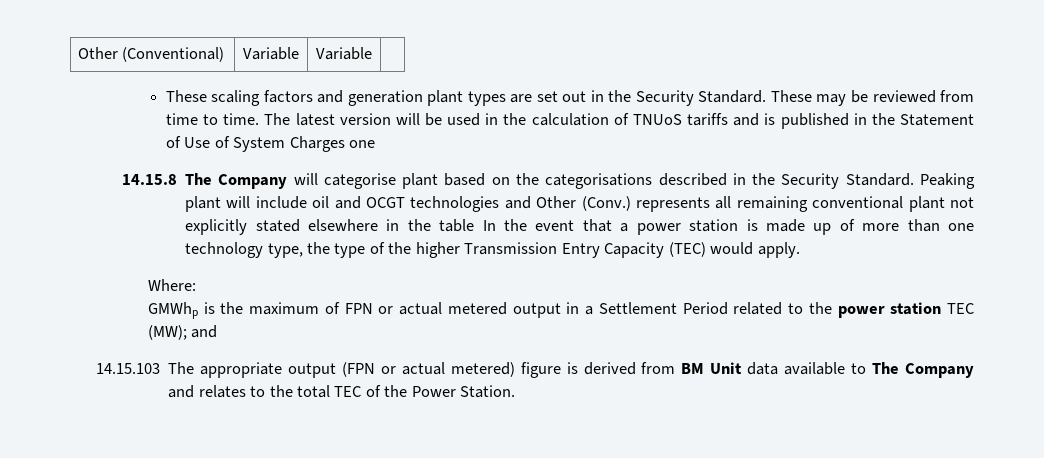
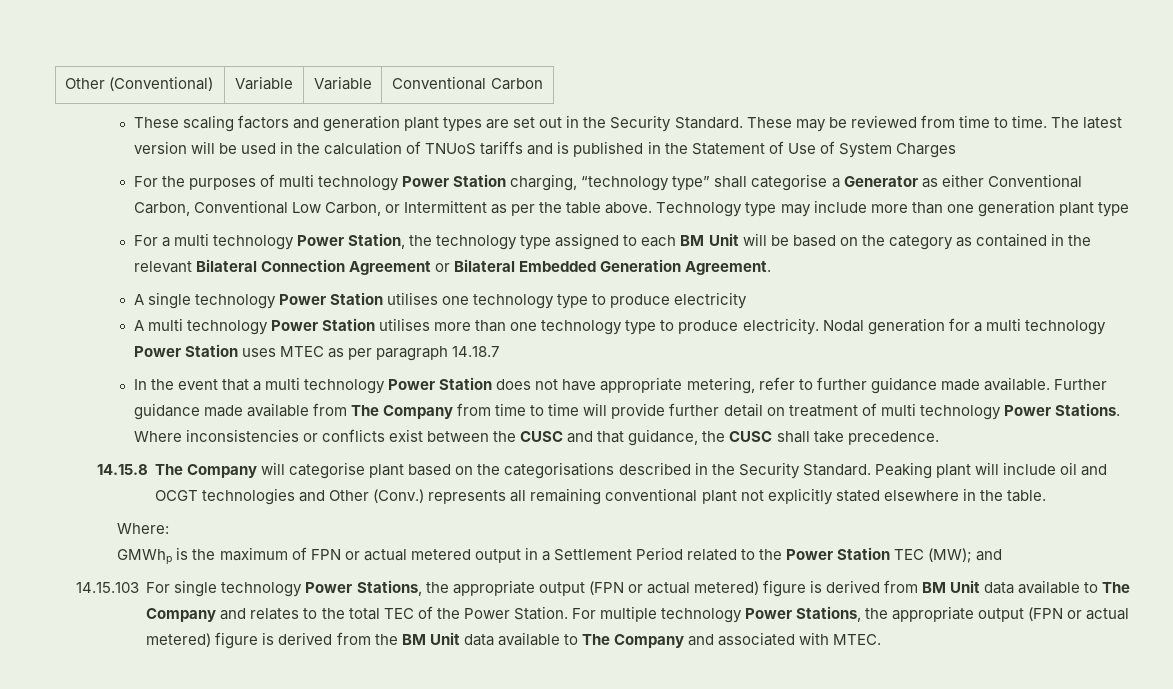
(372, 53) none -> [392,76,543,90] Conventional Carbon
[349,140,376,148] one -> [133,174,1082,191] [133,200,1129,217] [133,233,1092,250] [133,259,772,275] [133,292,748,309] [133,318,1106,335] [133,344,500,361] [133,377,1107,394] [133,403,1120,420] [133,429,939,446] // For the purposes of multi technology Power Station charging, “technology type” shall categorise a Generator as either Conventional Carbon, Conventional Low Carbon, or Intermittent as per the table above. Technology type may include more than one generation plant type // For a multi technology Power Station, the technology type assigned to each BM Unit will be based on the category as contained in the relevant Bilateral Connection Agreement or Bilateral Embedded Generation Agreement. // A single technology Power Station utilises one technology type to produce electricity // A multi technology Power Station utilises more than one technology type to produce electricity. Nodal generation for a multi technology Power Station uses MTEC as per paragraph 14.18.7 // In the event that a multi technology Power Station does not have appropriate metering, refer to further guidance made available. Further guidance made available from The Company from time to time will provide further detail on treatment of multi technology Power Stations. Where inconsistencies or conflicts exist between the CUSC and that guidance, the CUSC shall take precedence.
[439,219,974,235] [185,242,800,258] table In the event that a power station is made up of more than one technology type, the type of the higher Transmission Entry Capacity (TEC) would apply. -> [1006,490,1046,502] table.
[837,302,942,318] power station -> [786,547,891,560] Power Station
[168,362,195,374] The -> [146,580,449,597] For single technology Power Stations, the
(516, 391) none -> [571,606,1130,623] [146,632,882,649] For multiple technology Power Stations, the appropriate output (FPN or actual metered) figure is derived from the BM Unit data available to The Company and associated with MTEC.

